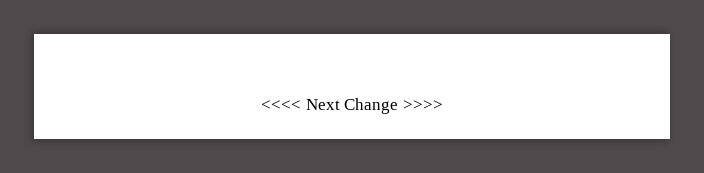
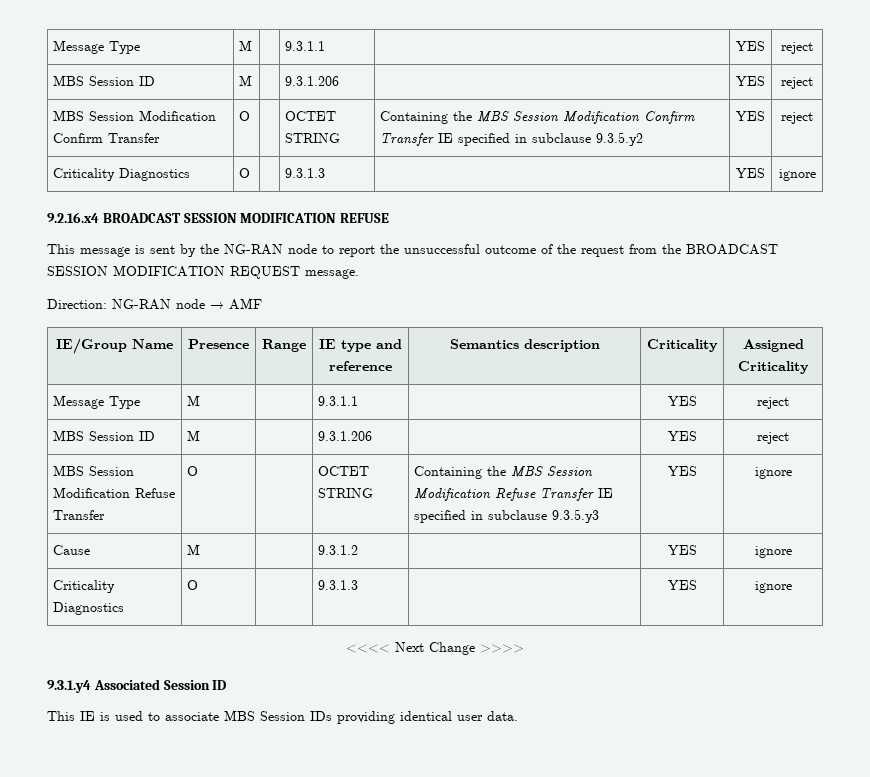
[261,98,443,114] <<<< Next Change >>>> -> [53,40,141,54] [239,40,253,51] [285,41,326,51] [736,41,765,51] [781,42,813,54] [53,75,156,86] [239,75,253,86] [285,76,340,86] [736,76,765,86] [781,77,813,89] [53,110,217,121] [53,133,161,143] [239,111,251,121] [285,111,337,121] [285,133,341,143] [380,111,696,124] [380,132,644,146] [736,111,765,121] [781,112,813,124] [53,168,191,181] [239,168,251,178] [285,168,326,178] [736,168,765,178] [778,169,816,181] [47,212,390,223] [47,244,778,257] [47,265,359,279] [47,298,262,310] [56,338,173,354] [188,339,249,349] [262,339,306,352] [319,339,402,352] [329,361,392,371] [449,339,600,352] [647,339,719,352] [742,339,804,352] [738,361,810,374] [53,395,141,409] [187,395,201,406] [318,396,359,406] [667,396,697,406] [757,397,790,409] [53,430,156,441] [187,430,201,441] [318,431,373,441] [667,431,697,441] [757,432,790,444] [53,465,135,476] [53,487,176,498] [53,510,106,520] [187,466,199,476] [318,466,370,476] [318,488,374,498] [414,466,594,479] [414,488,614,501] [414,509,600,523] [667,466,697,476] [754,467,792,479] [53,545,91,555] [187,544,201,555] [318,545,359,555] [667,545,697,555] [754,546,792,558] [53,580,116,593] [53,602,125,615] [187,580,199,590] [318,580,359,590] [667,580,697,590] [754,581,792,593] [346,642,524,655] [47,679,227,693] [47,710,518,724] Message Type | M | | 9.3.1.1 | | YES | reject // MBS Session ID | M | | 9.3.1.206 | | YES | reject // MBS Session Modification Confirm Transfer | O | | OCTET STRING | Containing the MBS Session Modification Confirm Transfer IE specified in subclause 9.3.5.y2 | YES | reject // Criticality Diagnostics | O | | 9.3.1.3 | | YES | ignore // 9.2.16.x4 BROADCAST SESSION MODIFICATION REFUSE // This message is sent by the NG-RAN node to report the unsuccessful outcome of the request from the BROADCAST SESSION MODIFICATION REQUEST message. // Direction: NG-RAN node → AMF // IE/Group Name | Presence | Range | IE type and reference | Semantics description | Criticality | Assigned Criticality // Message Type | M | | 9.3.1.1 | | YES | reject // MBS Session ID | M | | 9.3.1.206 | | YES | reject // MBS Session Modification Refuse Transfer | O | | OCTET STRING | Containing the MBS Session Modification Refuse Transfer IE specified in subclause 9.3.5.y3 | YES | ignore // Cause | M | | 9.3.1.2 | | YES | ignore // Criticality Diagnostics | O | | 9.3.1.3 | | YES | ignore // <<<< Next Change >>>> // 9.3.1.y4 Associated Session ID // This IE is used to associate MBS Session IDs providing identical user data.

